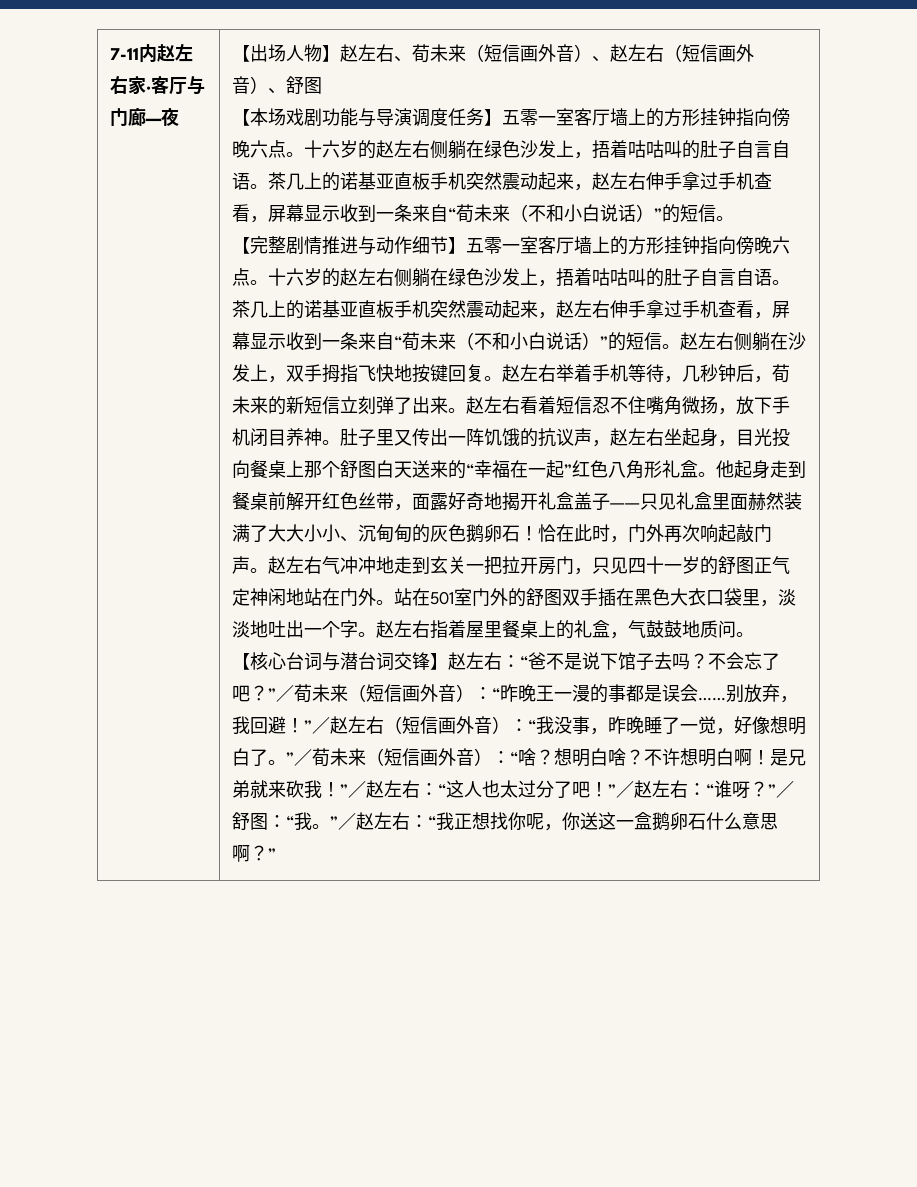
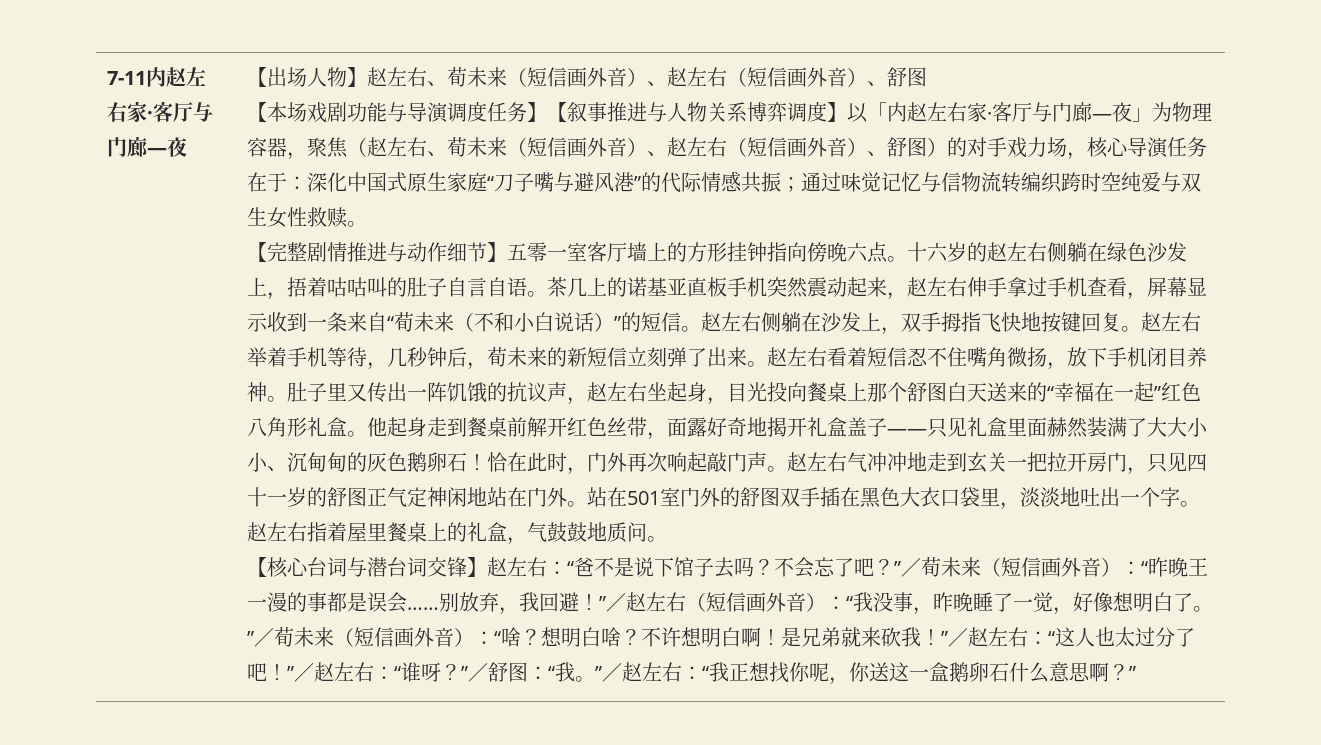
[501,108,790,127] [231,140,790,159] [231,172,772,191] [231,204,716,223] 五零一室客厅墙上的方形挂钟指向傍晚六点。十六岁的赵左右侧躺在绿色沙发上，捂着咕咕叫的肚子自言自语。茶几上的诺基亚直板手机突然震动起来，赵左右伸手拿过手机查看，屏幕显示收到一条来自“荀未来（不和小白说话）”的短信 -> [547,101,1213,123] [247,137,1208,160] [247,171,1202,193] [247,207,349,228] 【叙事推进与人物关系博弈调度】以「内赵左右家·客厅与门廊—夜」为物理容器，聚焦（赵左右、荀未来（短信画外音）、赵左右（短信画外音）、舒图）的对手戏力场，核心导演任务在于：深化中国式原生家庭“刀子嘴与避风港”的代际情感共振；通过味觉记忆与信物流转编织跨时空纯爱与双生女性救赎

